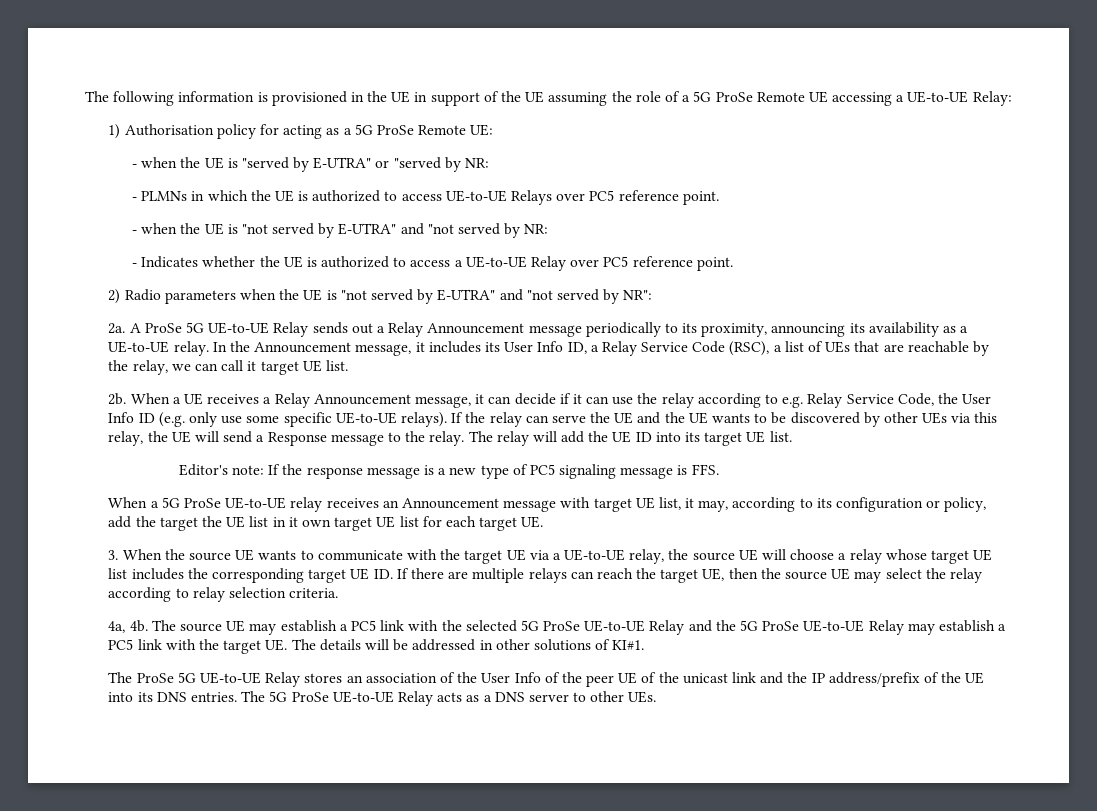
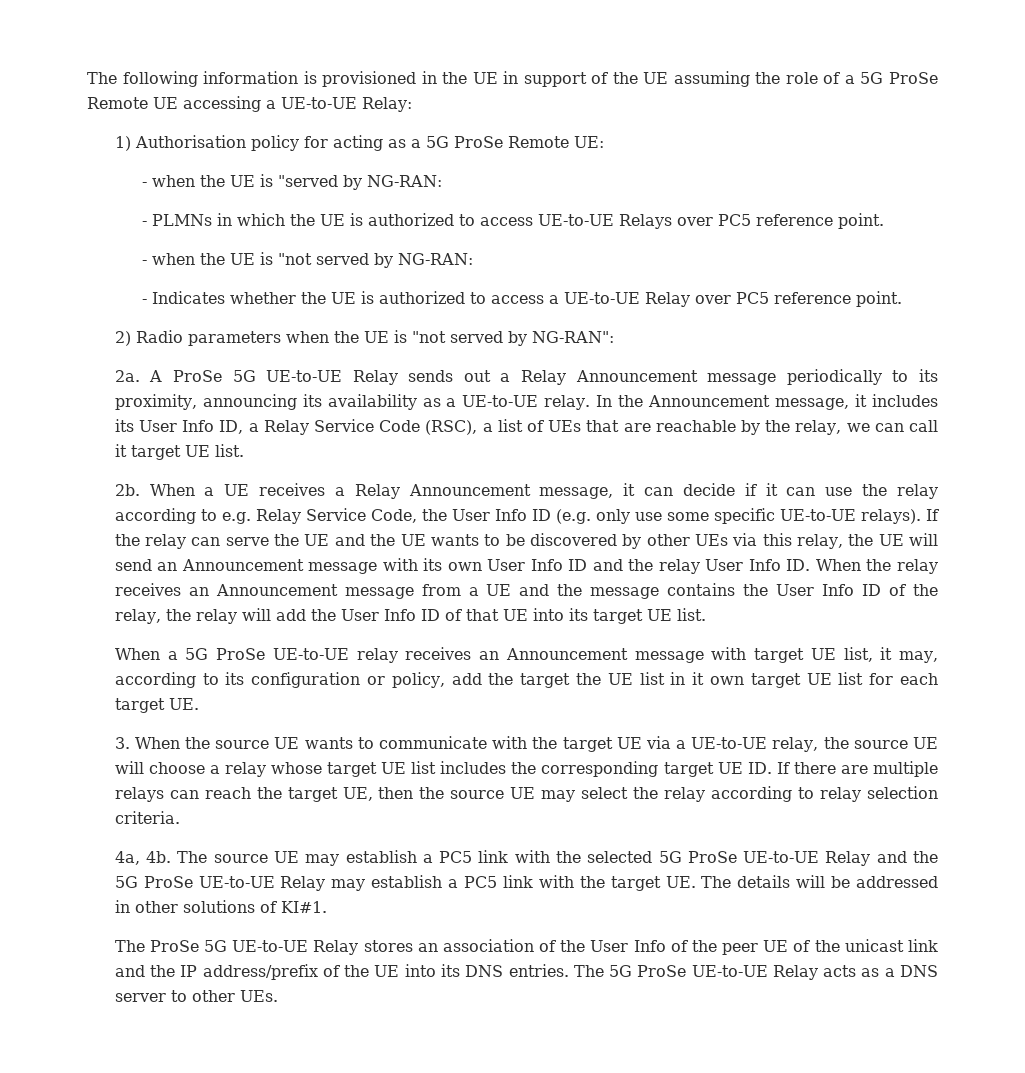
[313,157,489,172] E-UTRA" or "served by NR: -> [367,175,443,187] NG-RAN:
[338,223,549,238] E-UTRA" and "not served by NR: -> [398,253,474,265] NG-RAN:
[437,289,653,304] E-UTRA" and "not served by NR": -> [531,331,614,343] NG-RAN":
[256,431,652,446] a Response message to the relay. The relay will add the UE ID -> [157,558,938,574] [114,583,939,599] [114,608,528,624] an Announcement message with its own User Info ID and the relay User Info ID. When the relay receives an Announcement message from a UE and the message contains the User Info ID of the relay, the relay will add the User Info ID of that UE
[178,464,719,479] // Editor's note: If the response message is a new type of PC5 signaling message is FFS. -> (706, 614) none

